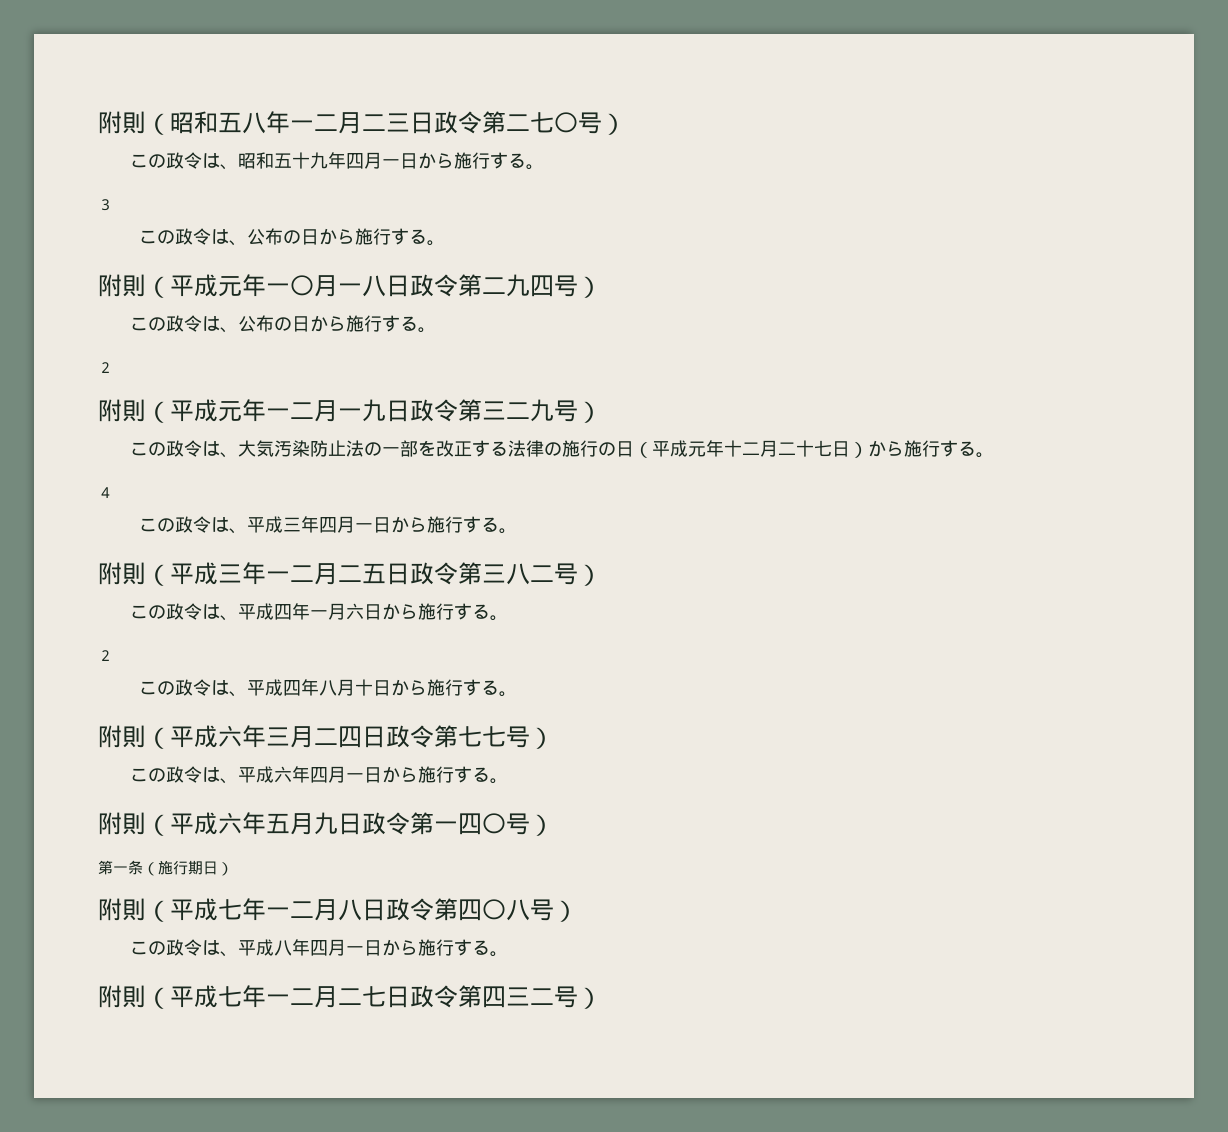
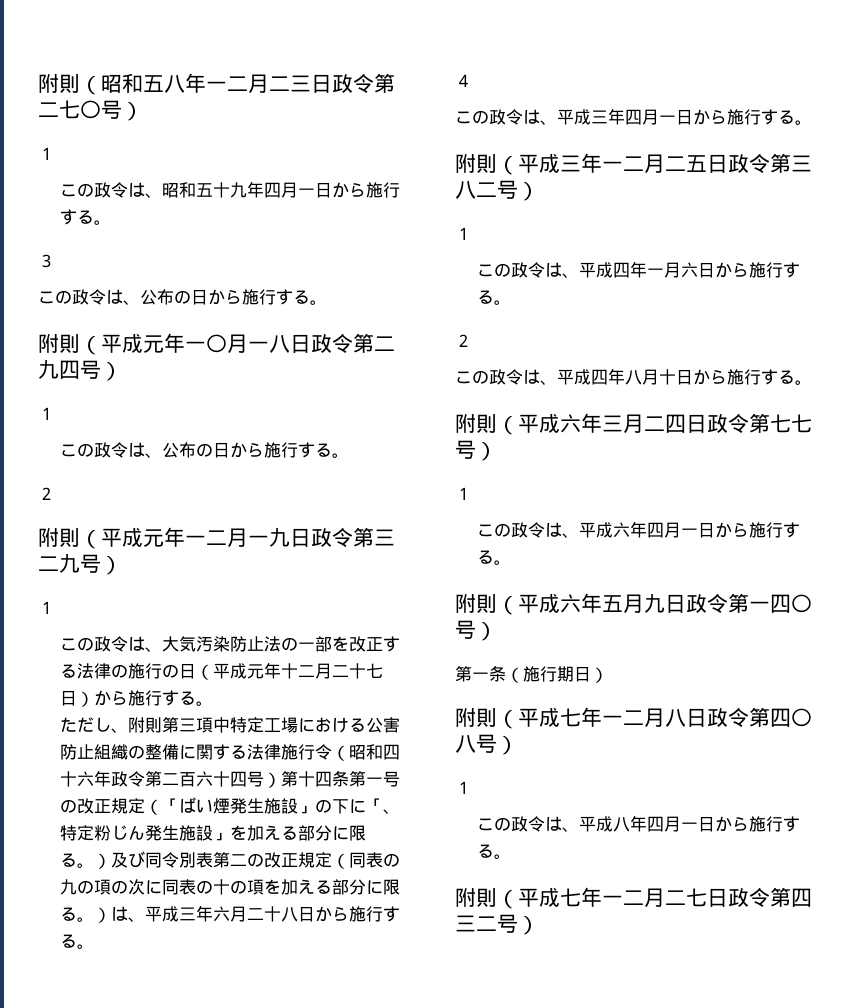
(626, 124) none -> [38,147,55,160] // １
(602, 287) none -> [38,407,55,420] // １
(602, 412) none -> [38,601,55,614] // １
(994, 455) none -> [60,717,401,733] [60,744,401,761] [60,770,401,788] [60,797,401,815] [60,825,367,841] [60,851,401,869] [60,879,401,895] [60,905,401,923] [60,934,95,949] // ただし、附則第三項中特定工場における公害防止組織の整備に関する法律施行令（昭和四十六年政令第二百六十四号）第十四条第一号の改正規定（「ばい煙発生施設」の下に「、特定粉じん発生施設」を加える部分に限る。）及び同令別表第二の改正規定（同表の九の項の次に同表の十の項を加える部分に限る。）は、平成三年六月二十八日から施行する。
(602, 575) none -> [455,227,472,240] // １
(554, 738) none -> [455,487,472,500] // １
(578, 911) none -> [455,781,472,794] // １

